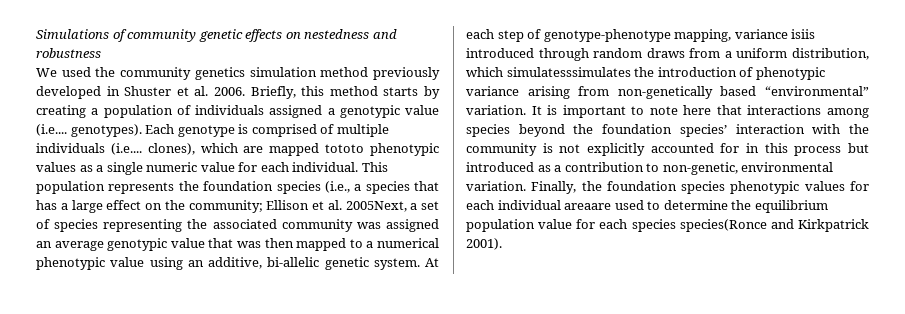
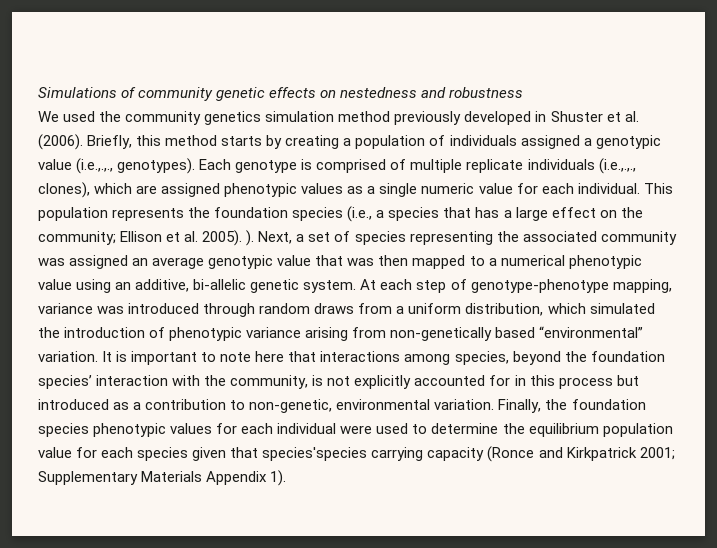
[213,87,245,96] 2006. -> [38,134,83,150] (2006).
[36,124,67,136] (i.e.... -> [76,158,114,174] (i.e.,.,.,
[36,143,142,155] individuals (i.e.... -> [466,158,636,174] replicate individuals (i.e.,.,.,
[269,143,365,156] mapped tototo -> [161,183,221,197] assigned
[345,201,407,212] 2005Next, -> [202,230,293,246] 2005). ). Next,
[791,29,816,39] isiis -> [97,306,125,314] was
[506,67,631,77] simulatesssimulates -> [589,303,655,314] simulated
[466,124,510,137] species -> [454,351,509,365] species,
[466,143,537,156] community -> [230,375,309,389] community,
[564,203,612,210] areaare -> [340,425,373,434] were
[679,219,869,232] [466,238,502,250] species(Ronce and Kirkpatrick 2001). -> [192,446,675,462] [38,470,287,486] given that species'species carrying capacity (Ronce and Kirkpatrick 2001; Supplementary Materials Appendix 1).

